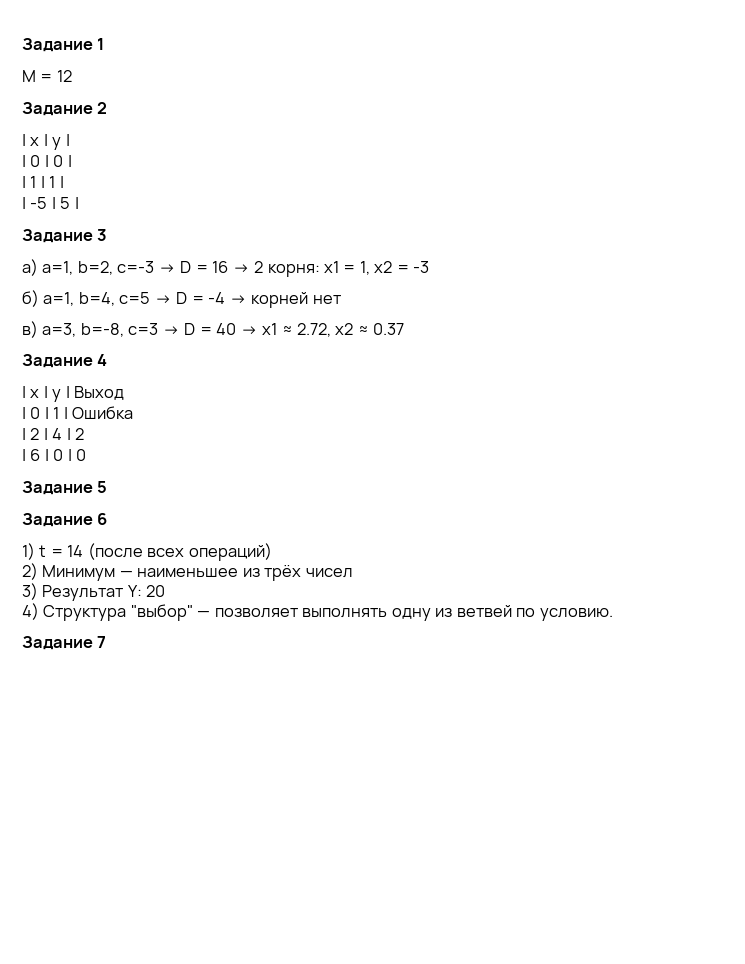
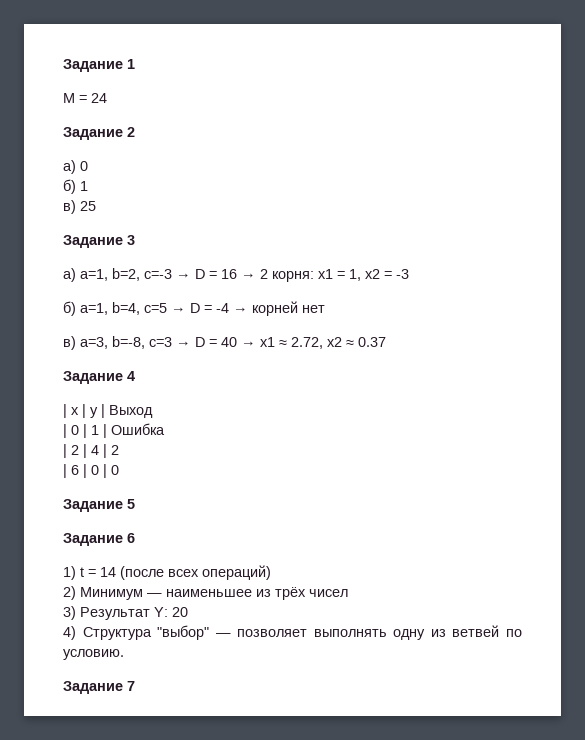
[56,70,72,82] 12 -> [91,93,107,103] 24
[22,134,70,150] [22,155,72,167] [22,176,64,188] [22,197,79,209] | x | y | // | 0 | 0 | // | 1 | 1 | // | -5 | 5 | -> [63,160,88,174] [63,179,88,194] [63,200,96,214] a) 0 // б) 1 // в) 25

